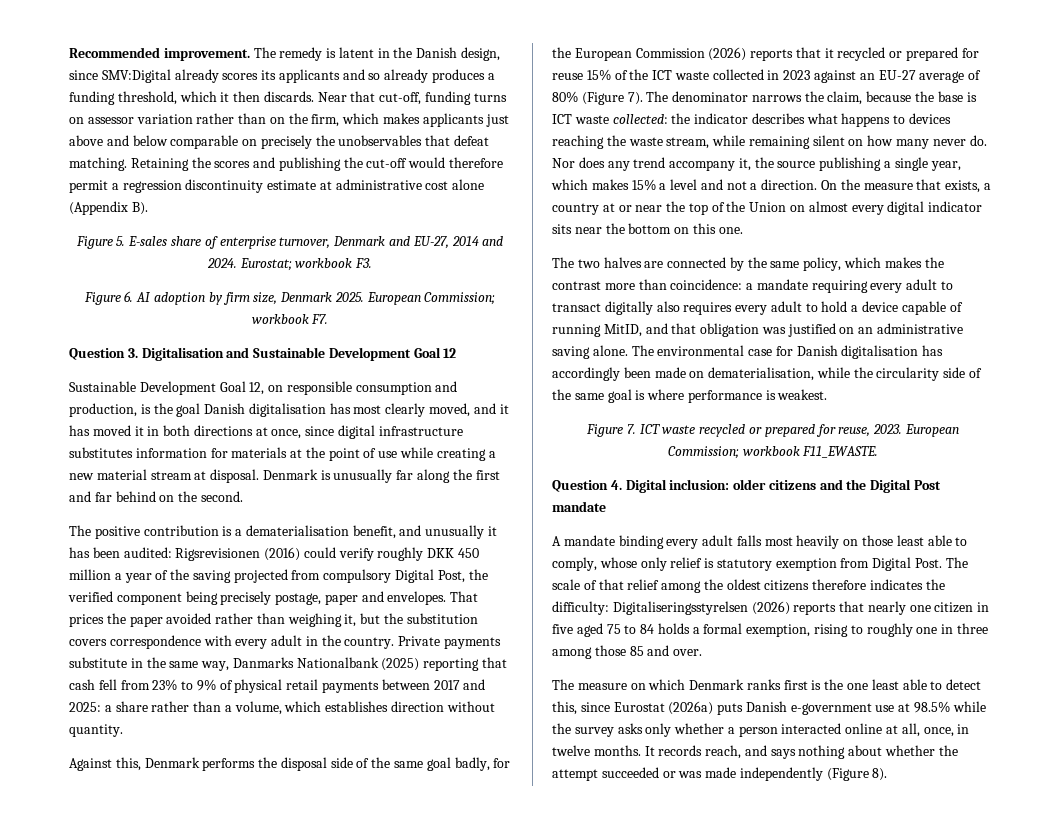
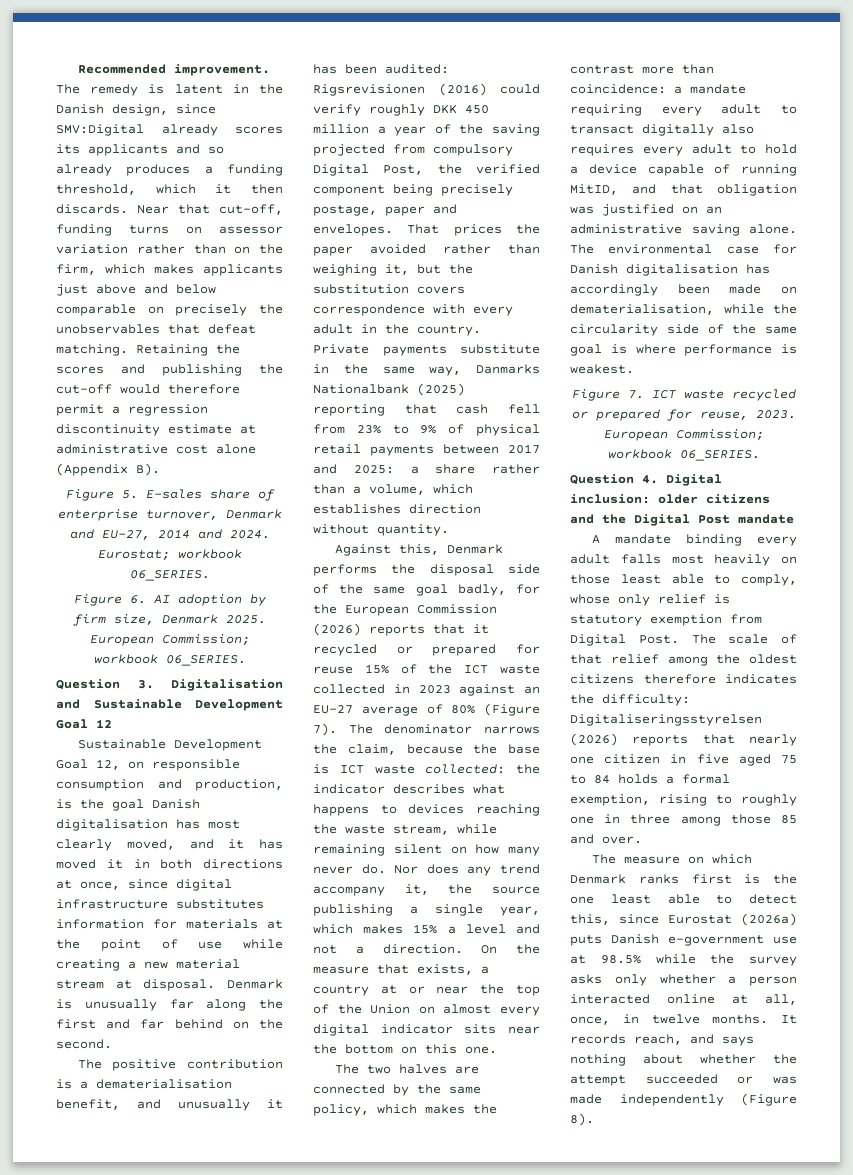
[355,258,373,268] F3. -> [129,570,210,581] 06_SERIES.
[311,314,329,324] F7. -> [165,655,246,666] 06_SERIES.
[802,446,879,458] F11_EWASTE. -> [679,450,760,461] 06_SERIES.

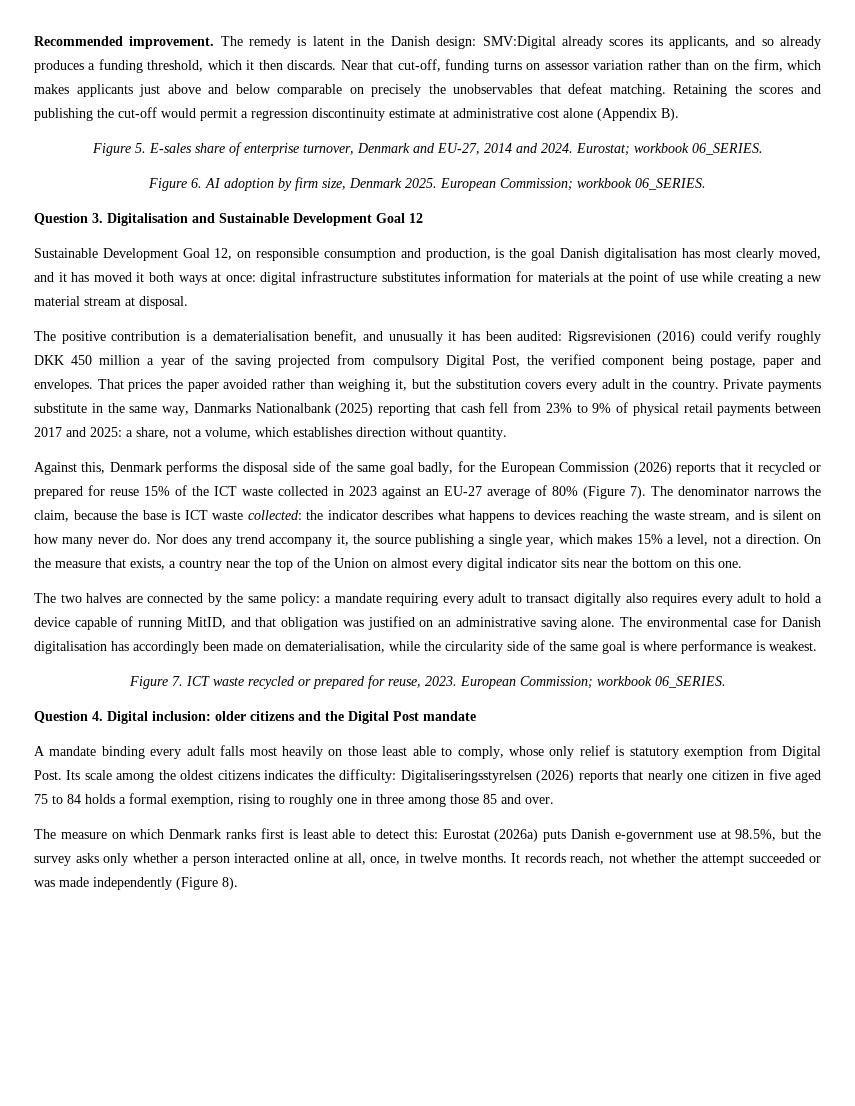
[112,104,216,116] design, since -> [436,36,477,49] design:
[88,144,168,156] applicants -> [668,36,729,49] applicants,
[168,384,240,394] therefore -> (196, 113) none
[133,859,283,869] [56,879,168,890] in both directions at once, since -> [149,272,256,285] both ways at once:
[226,979,283,989] [56,999,283,1011] [56,1019,283,1029] [56,1039,112,1049] Denmark is unusually far along the first and far behind on the second. -> (188, 302) none
[441,184,513,196] precisely -> (703, 361) none
[313,304,465,316] correspondence with -> (562, 385) none
[435,464,540,474] [313,484,345,494] share rather than -> [136,427,191,439] share, not
[457,824,497,834] [313,844,385,856] while remaining -> [734,510,768,520] and is
[465,924,540,934] level and -> [677,534,709,546] level,
[380,985,425,994] at or -> (222, 565) none
[313,1104,497,1116] [570,64,714,74] [570,84,666,94] policy, which makes the contrast more than coincidence: -> [280,593,320,606] policy:
[691,634,797,644] [570,654,659,664] The scale of that relief -> [66,770,112,780] Its scale
[643,674,716,684] therefore -> (260, 775) none
[773,874,797,884] [570,896,594,904] the one -> (298, 834) none
[570,914,659,925] this, since -> [413,829,438,839] this:
[600,954,696,964] 98.5% while -> [735,829,800,841] 98.5%, but
[690,1034,754,1046] [570,1054,683,1066] and says nothing about -> [608,854,627,863] not

